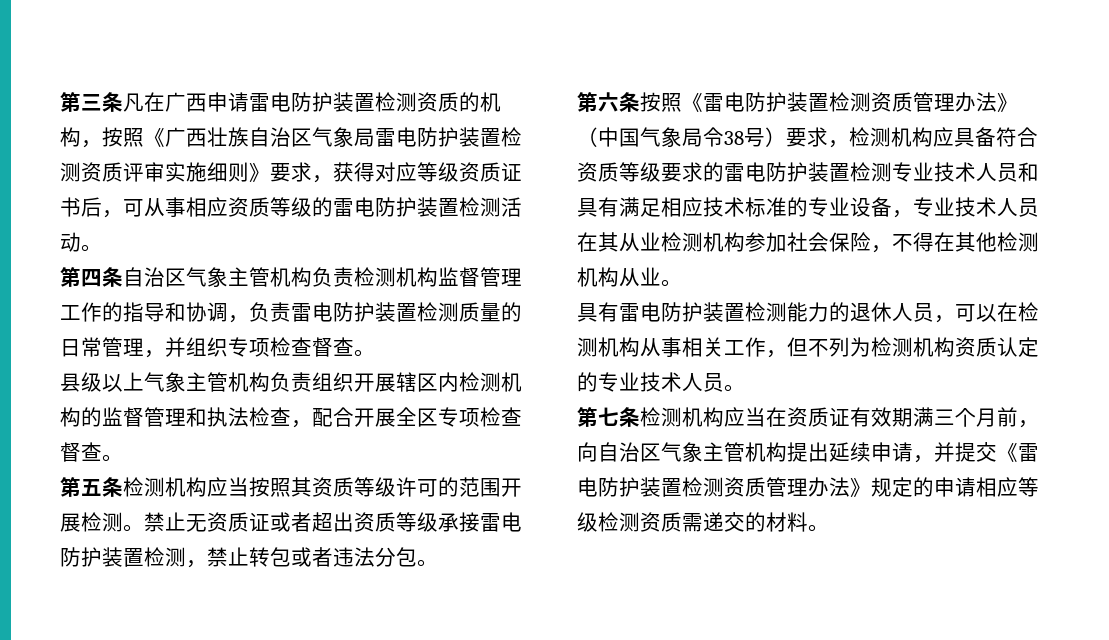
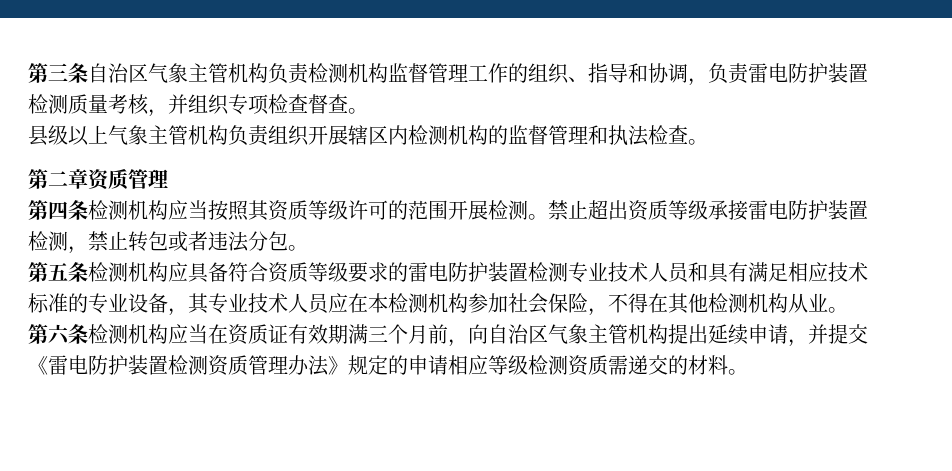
[123,92,501,112] [60,127,522,148] [60,162,522,183] [60,197,522,218] [60,232,102,252] [60,267,123,287] 凡在广西申请雷电防护装置检测资质的机构，按照《广西壮族自治区气象局雷电防护装置检测资质评审实施细则》要求，获得对应等级资质证书后，可从事相应资质等级的雷电防护装置检测活动。 // 第四条 -> (88, 73) none
(123, 312) none -> [528,63,588,84] 组织、
[501,302,522,322] [60,337,144,357] 的日常管理 -> [108,94,149,115] 考核
[291,407,522,428] [60,442,123,462] [60,477,102,497] ，配合开展全区专项检查督查。 // 第五 -> [688,139,708,145] [28,169,168,191] [28,200,68,220] 。 // 第二章资质管理 // 第四
[186,512,312,532] 无资质证或者 -> (588, 209) none
[598,92,1018,112] [577,127,849,148] 六条按照《雷电防护装置检测资质管理办法》（中国气象局令38号）要求， -> [48,262,88,282] 五条
[913,197,1039,217] [577,232,661,252] 专业技术人员在其从业 -> [188,293,388,314] 其专业技术人员应在本
[577,302,1039,323] [577,337,1039,358] [577,372,745,392] [577,407,619,427] // 具有雷电防护装置检测能力的退休人员，可以在检测机构从事相关工作，但不列为检测机构资质认定的专业技术人员。 // 第七 -> [28,324,70,345] // 第六

